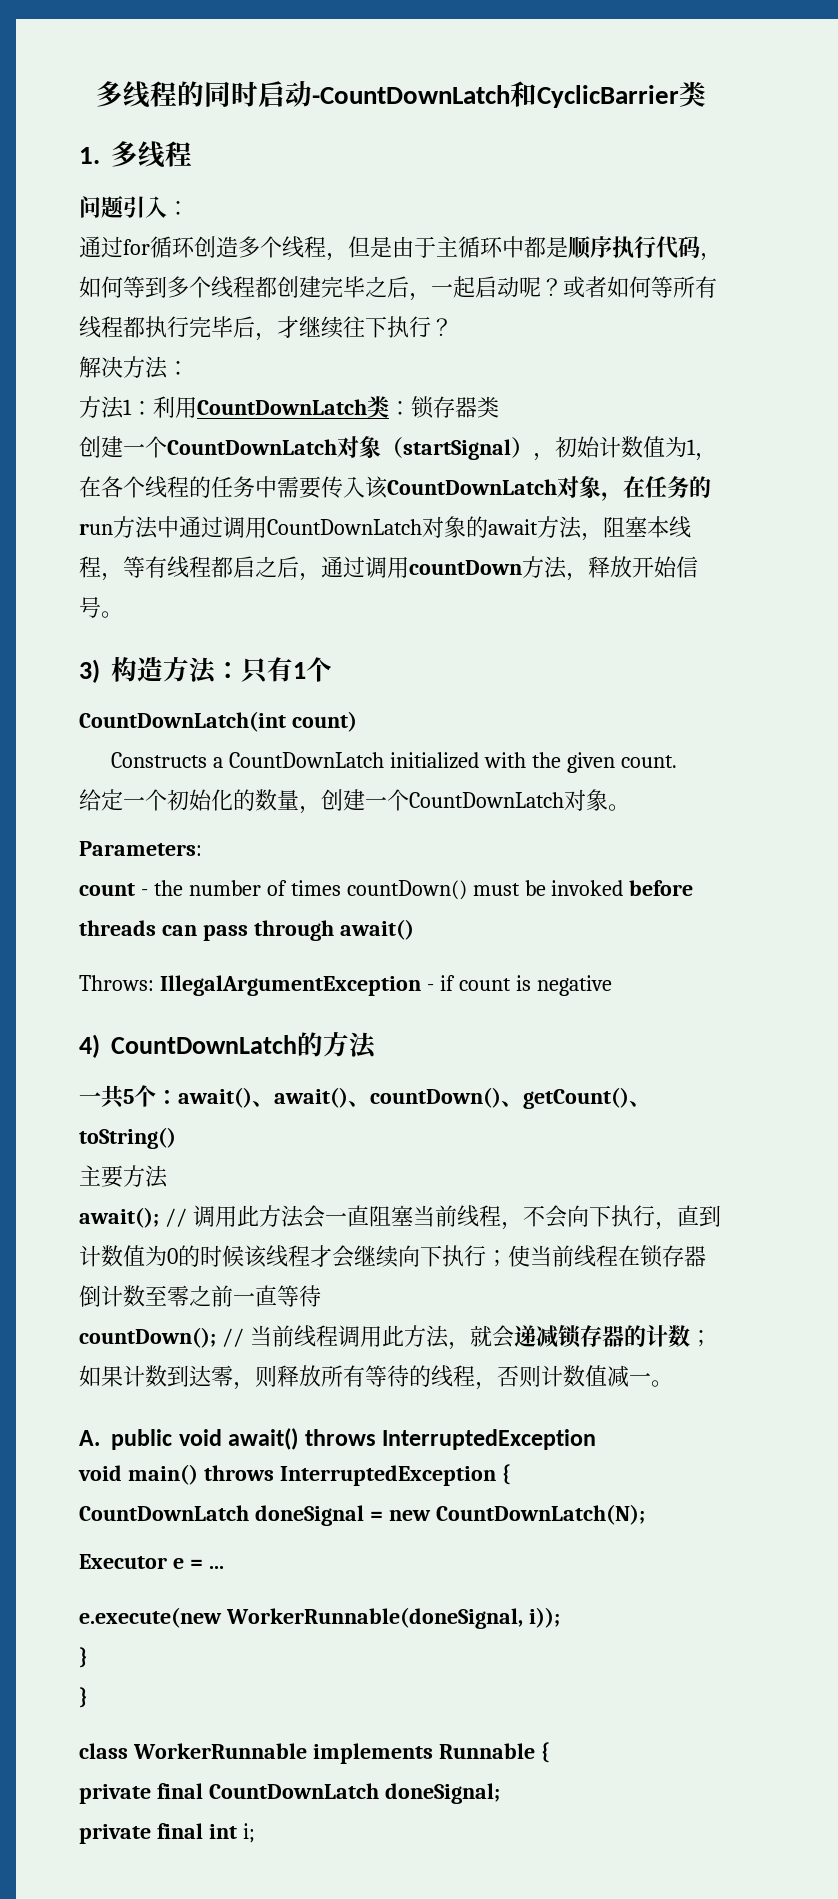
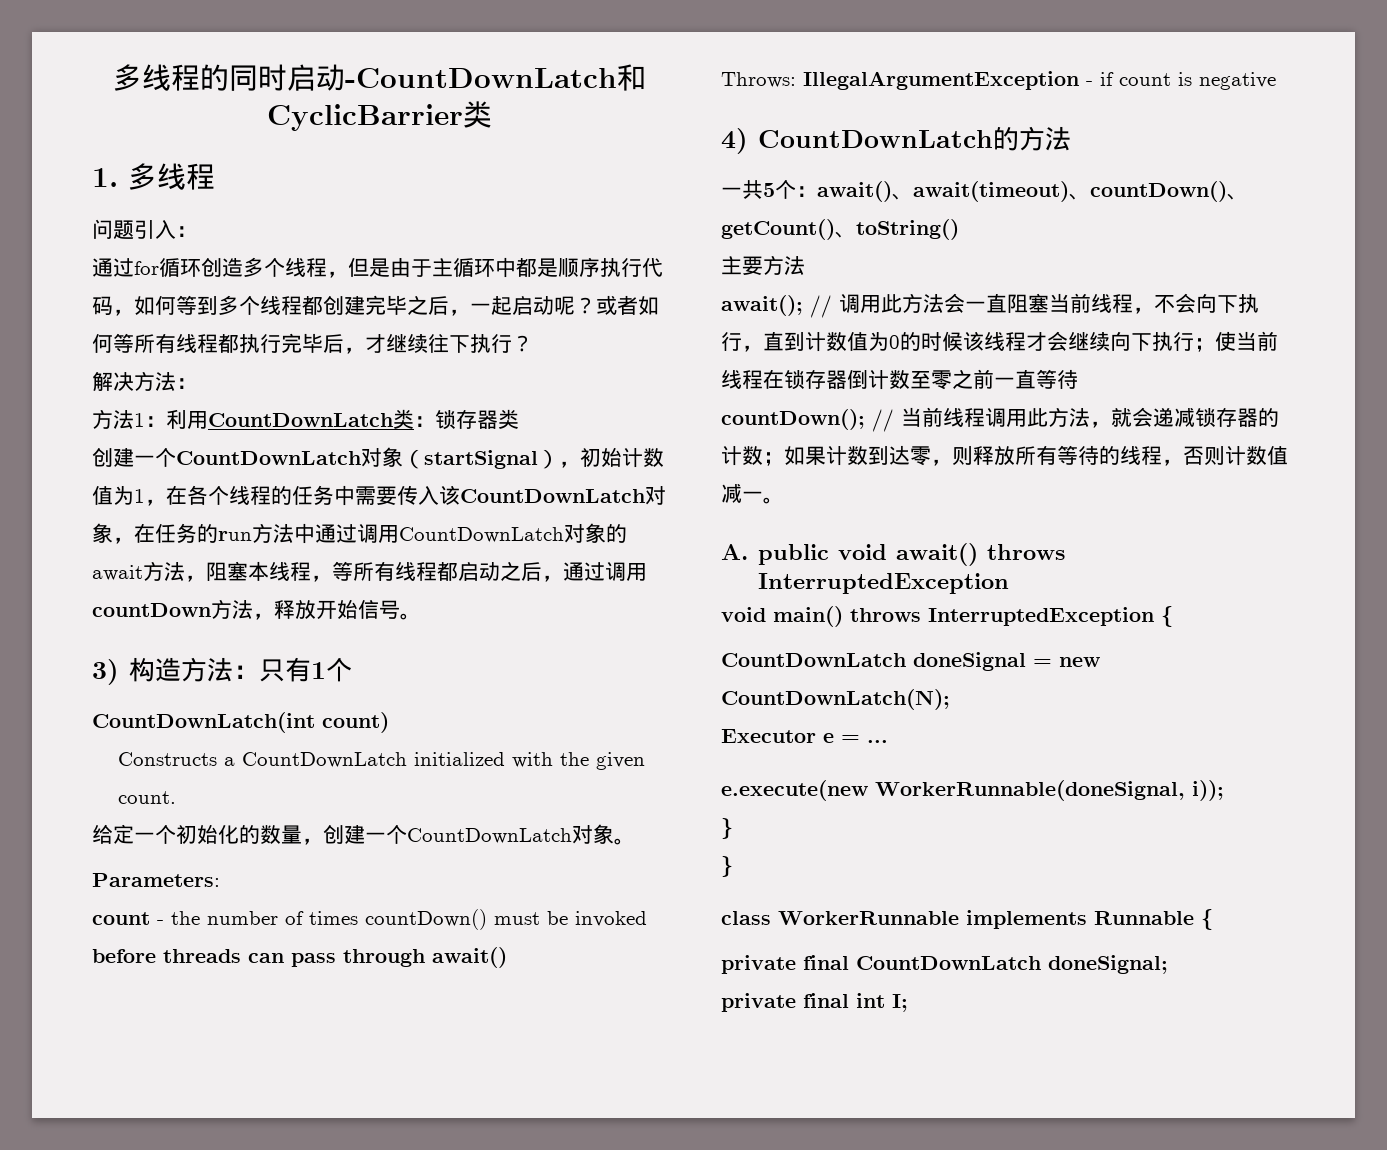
(145, 567) none -> [353,562,374,581] 所
(255, 567) none -> [479,562,500,581] 动
[274,1087,348,1108] await() -> [913,181,1069,202] await(timeout)
[242,1823,255,1843] i; -> [892,994,908,1012] I;

